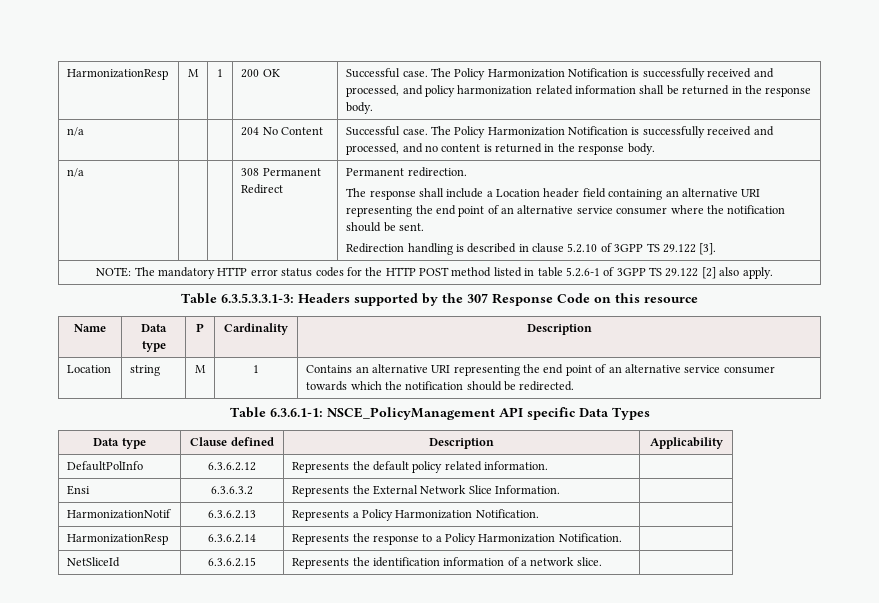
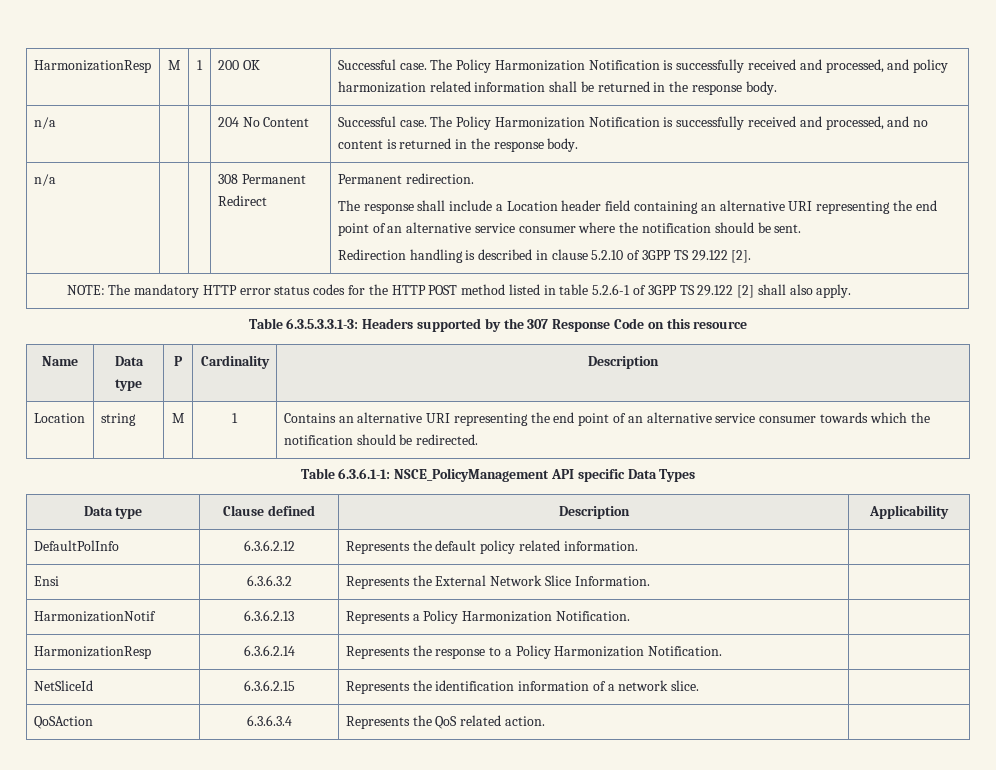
[699,243,717,255] [3]. -> [731,250,752,263] [2].
(716, 273) none -> [757,284,786,295] shall
(602, 561) none -> [33,716,93,729] [246,715,292,726] [345,715,545,729] // QoSAction | 6.3.6.3.4 | Represents the QoS related action. |

